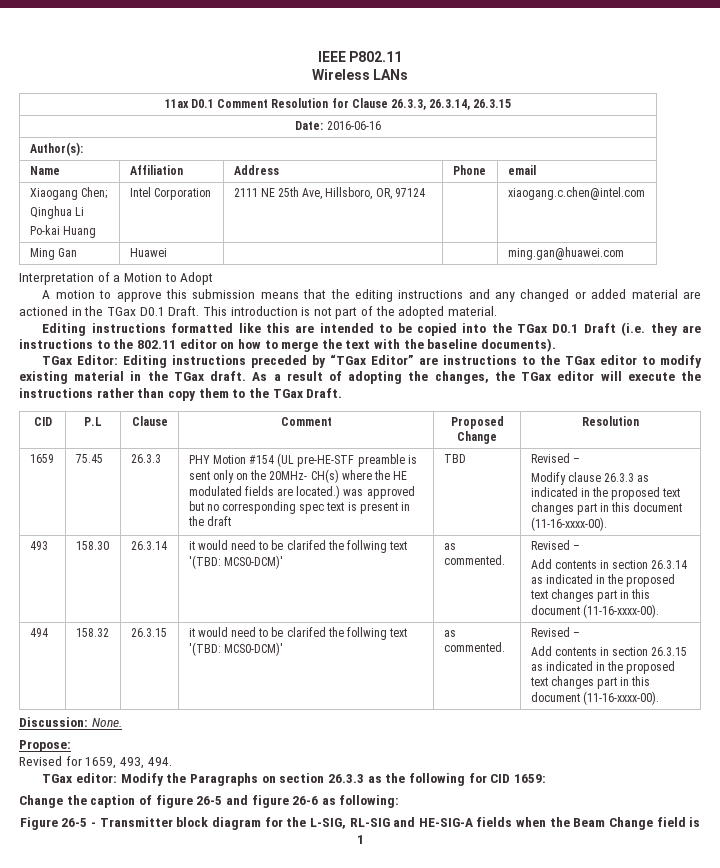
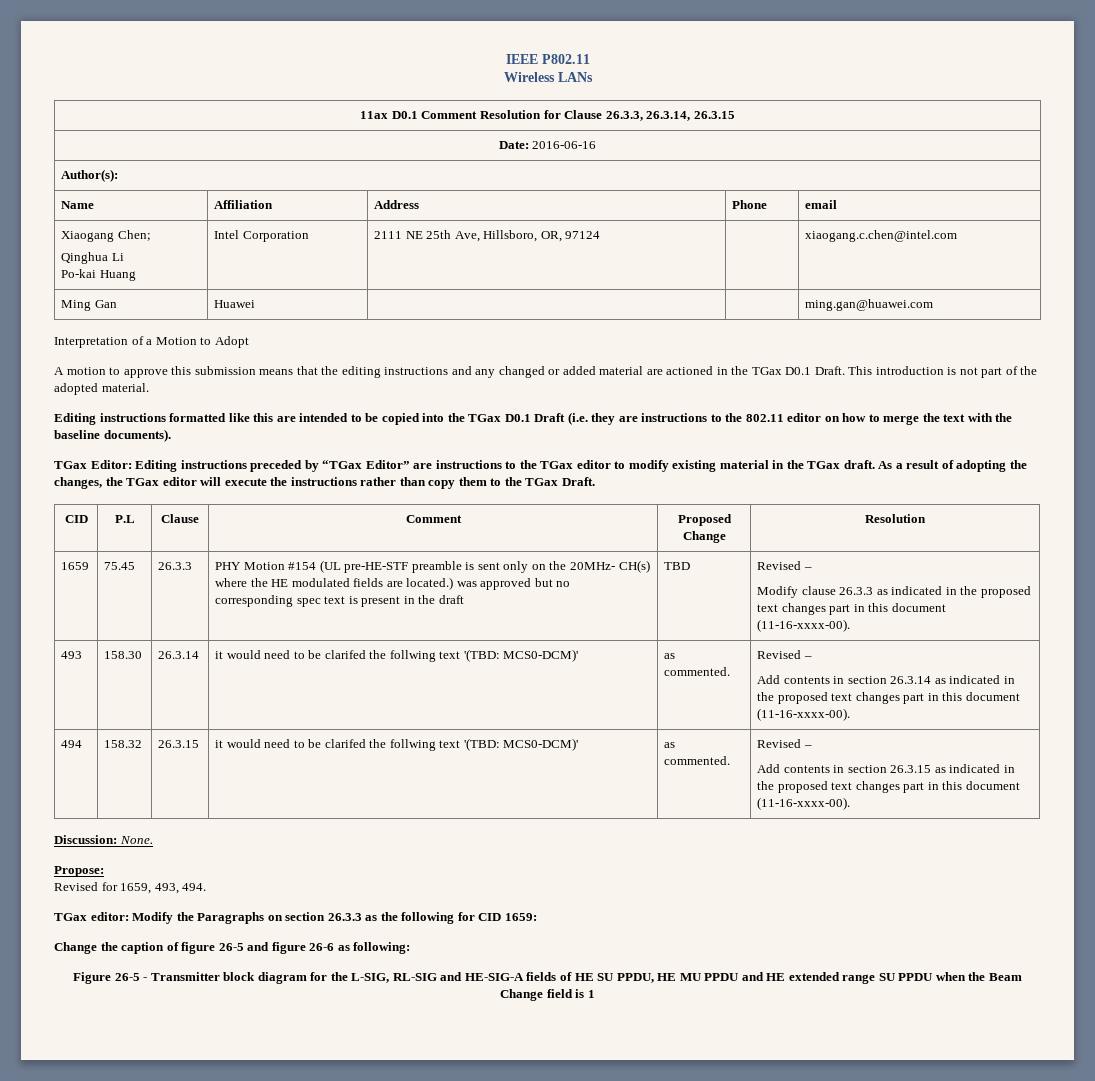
(513, 822) none -> [559,972,934,984] of HE SU PPDU, HE MU PPDU and HE extended range SU PPDU

